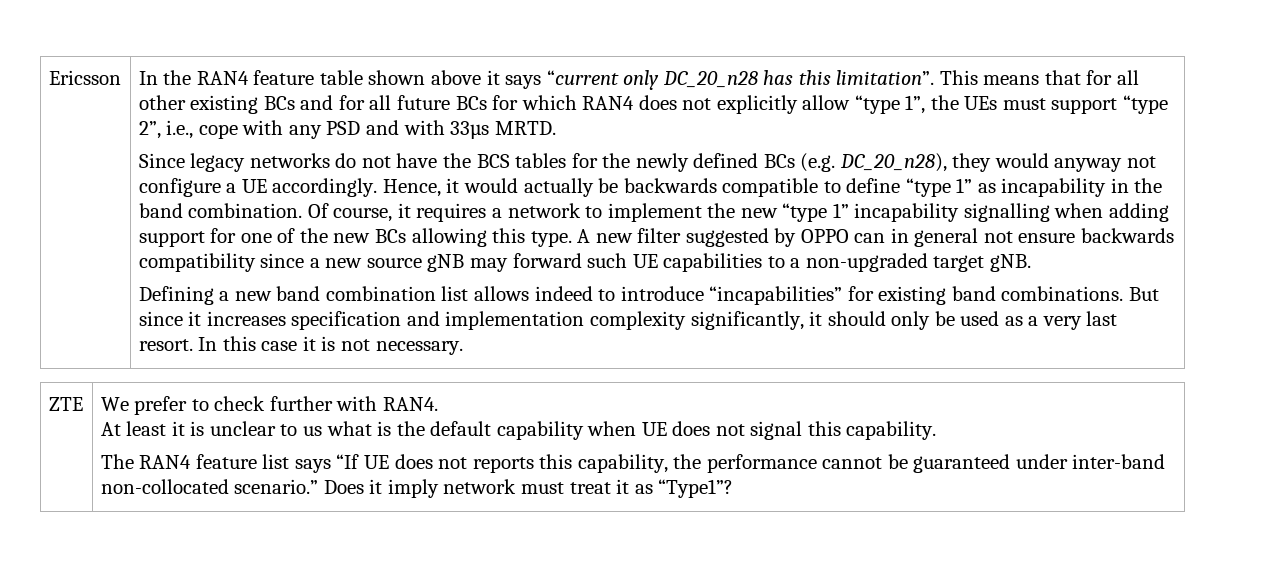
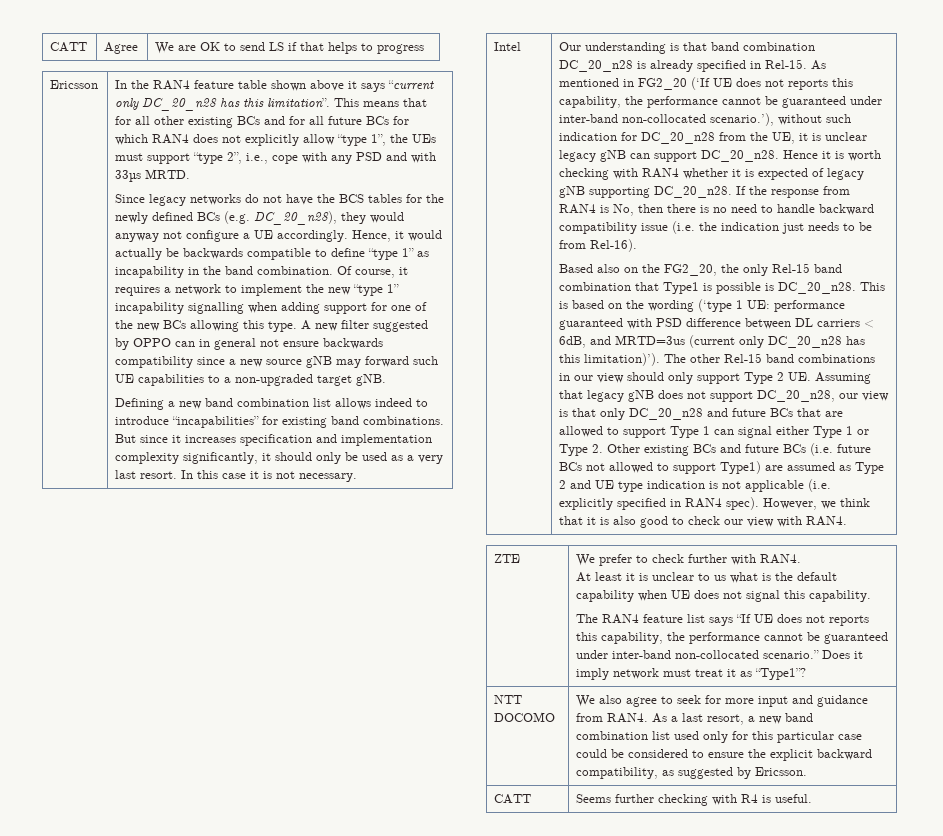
(48, 77) none -> [50,42,88,52] [104,42,139,54] [155,42,425,54] CATT | Agree | We are OK to send LS if that helps to progress //
(463, 348) none -> [494,42,522,51] [559,42,816,54] [559,59,827,72] [559,77,854,90] [559,96,883,108] [559,113,852,126] [559,132,868,144] [559,150,882,162] [559,168,865,180] [559,186,851,198] [559,204,875,216] [559,221,873,234] [559,239,638,252] [559,263,843,276] [559,282,886,294] [559,299,846,312] [559,318,875,330] [559,335,866,348] [559,353,876,366] [559,372,872,384] [559,390,890,402] [559,408,844,420] [559,426,870,438] [559,443,872,456] [559,461,885,474] [559,479,832,492] [559,497,871,510] [559,516,848,528] // Intel | Our understanding is that band combination DC_20_n28 is already specified in Rel-15. As mentioned in FG2_20 (‘If UE does not reports this capability, the performance cannot be guaranteed under inter-band non-collocated scenario.’), without such indication for DC_20_n28 from the UE, it is unclear legacy gNB can support DC_20_n28. Hence it is worth checking with RAN4 whether it is expected of legacy gNB supporting DC_20_n28. If the response from RAN4 is No, then there is no need to handle backward compatibility issue (i.e. the indication just needs to be from Rel-16). // Based also on the FG2_20, the only Rel-15 band combination that Type1 is possible is DC_20_n28. This is based on the wording (‘type 1 UE: performance guaranteed with PSD difference between DL carriers < 6dB, and MRTD=3us (current only DC_20_n28 has this limitation)’). The other Rel-15 band combinations in our view should only support Type 2 UE. Assuming that legacy gNB does not support DC_20_n28, our view is that only DC_20_n28 and future BCs that are allowed to support Type 1 can signal either Type 1 or Type 2. Other existing BCs and future BCs (i.e. future BCs not allowed to support Type1) are assumed as Type 2 and UE type indication is not applicable (i.e. explicitly specified in RAN4 spec). However, we think that it is also good to check our view with RAN4.
(734, 488) none -> [494,695,523,704] [494,712,556,722] [576,695,869,707] [576,713,814,725] [576,731,863,743] [576,749,873,761] [576,767,808,779] [494,794,532,804] [576,794,813,806] // NTT DOCOMO | We also agree to seek for more input and guidance from RAN4. As a last resort, a new band combination list used only for this particular case could be considered to ensure the explicit backward compatibility, as suggested by Ericsson. // CATT | Seems further checking with R4 is useful.

